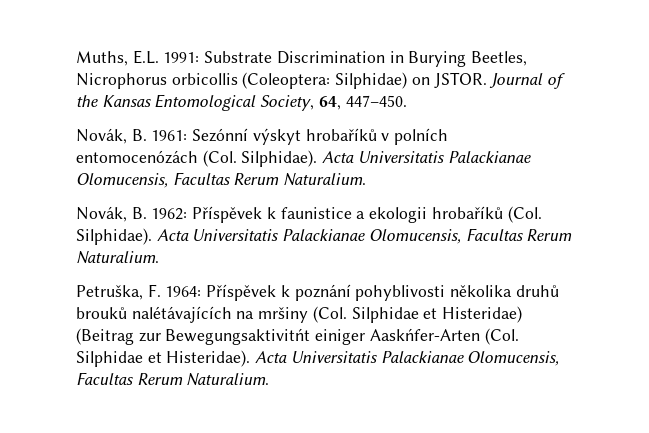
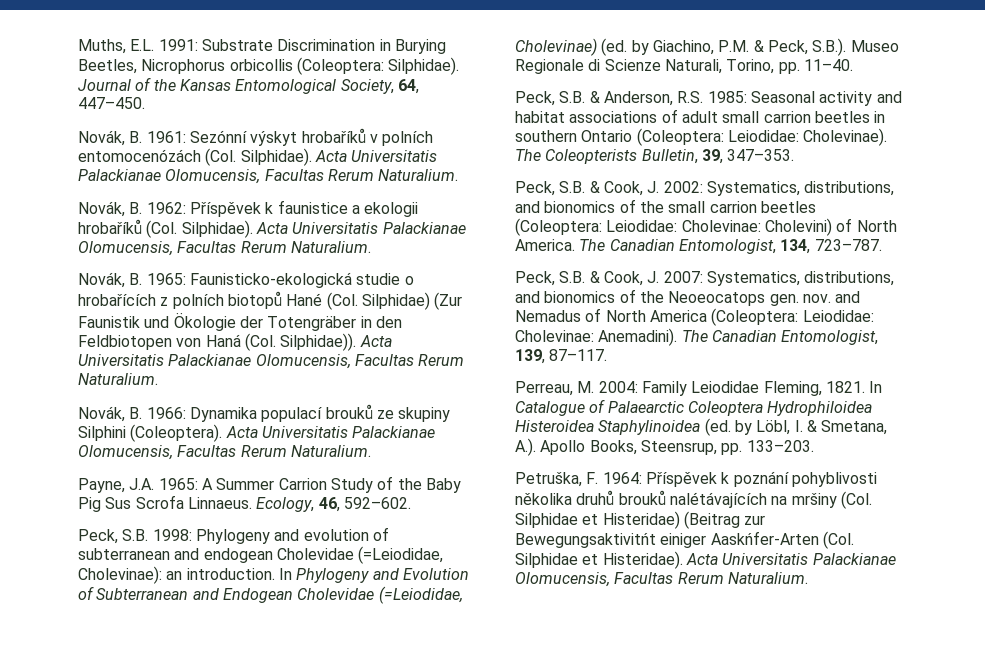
[335,72,487,89] Silphidae) on JSTOR. -> [388,57,460,75] Silphidae).
(159, 257) none -> [78,272,414,288] [78,291,463,310] [78,312,402,331] [78,333,392,351] [78,354,465,369] [78,373,158,385] [78,404,451,422] [78,424,436,442] [78,445,371,460] [78,476,461,493] [78,495,411,512] [78,527,389,544] [78,546,444,564] [78,566,469,584] [78,586,463,604] [515,38,899,56] [515,59,853,74] [515,91,902,106] [515,109,886,123] [515,128,888,146] [515,149,795,164] [515,181,895,196] [515,199,816,213] [515,218,897,236] [515,239,882,254] [515,271,895,286] [515,289,861,306] [515,308,874,326] [515,328,879,346] [515,349,608,364] [515,381,883,396] [515,399,873,416] [515,418,888,436] [515,438,814,456] // Novák, B. 1965: Faunisticko-ekologická studie o hrobařících z polních biotopů Hané (Col. Silphidae) (Zur Faunistik und Ökologie der Totengräber in den Feldbiotopen von Haná (Col. Silphidae)). Acta Universitatis Palackianae Olomucensis, Facultas Rerum Naturalium. // Novák, B. 1966: Dynamika populací brouků ze skupiny Silphini (Coleoptera). Acta Universitatis Palackianae Olomucensis, Facultas Rerum Naturalium. // Payne, J.A. 1965: A Summer Carrion Study of the Baby Pig Sus Scrofa Linnaeus. Ecology, 46, 592–602. // Peck, S.B. 1998: Phylogeny and evolution of subterranean and endogean Cholevidae (=Leiodidae, Cholevinae): an introduction. In Phylogeny and Evolution of Subterranean and Endogean Cholevidae (=Leiodidae, Cholevinae) (ed. by Giachino, P.M. & Peck, S.B.). Museo Regionale di Scienze Naturali, Torino, pp. 11–40. // Peck, S.B. & Anderson, R.S. 1985: Seasonal activity and habitat associations of adult small carrion beetles in southern Ontario (Coleoptera: Leiodidae: Cholevinae). The Coleopterists Bulletin, 39, 347–353. // Peck, S.B. & Cook, J. 2002: Systematics, distributions, and bionomics of the small carrion beetles (Coleoptera: Leiodidae: Cholevinae: Cholevini) of North America. The Canadian Entomologist, 134, 723–787. // Peck, S.B. & Cook, J. 2007: Systematics, distributions, and bionomics of the Neoeocatops gen. nov. and Nemadus of North America (Coleoptera: Leiodidae: Cholevinae: Anemadini). The Canadian Entomologist, 139, 87–117. // Perreau, M. 2004: Family Leiodidae Fleming, 1821. In Catalogue of Palaearctic Coleoptera Hydrophiloidea Histeroidea Staphylinoidea (ed. by Löbl, I. & Smetana, A.). Apollo Books, Steensrup, pp. 133–203.

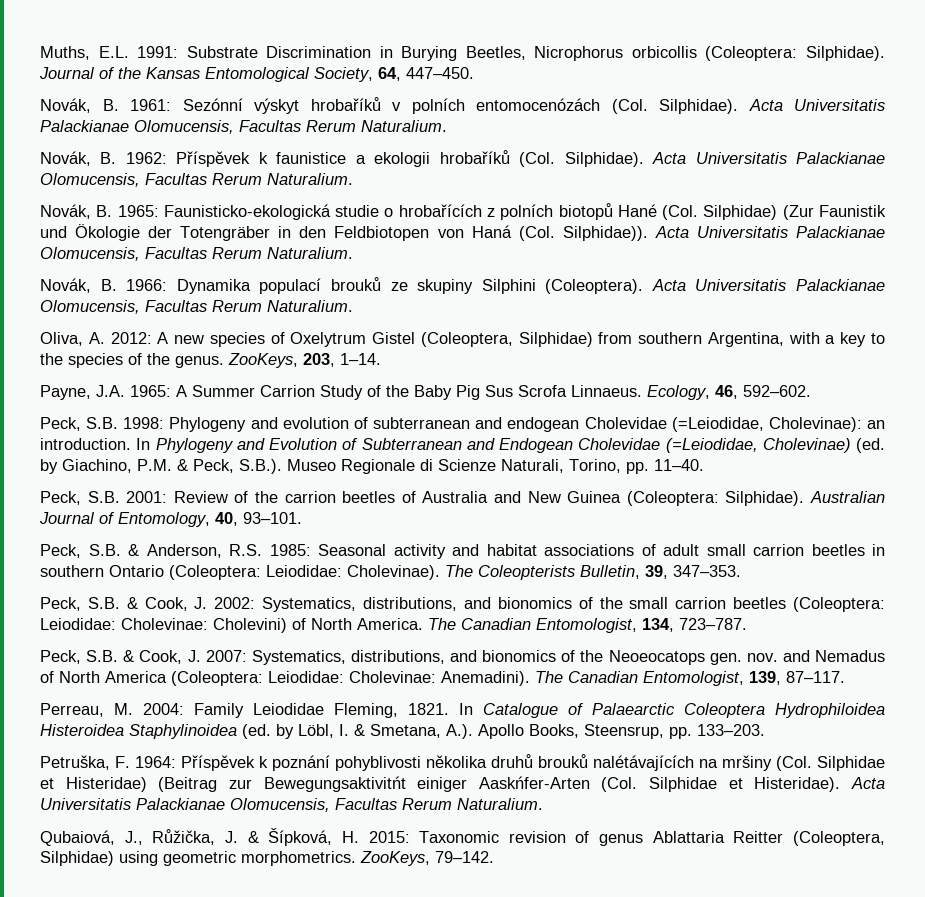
(371, 451) none -> [40,332,885,347] [40,353,381,368] // Oliva, A. 2012: A new species of Oxelytrum Gistel (Coleoptera, Silphidae) from southern Argentina, with a key to the species of the genus. ZooKeys, 203, 1–14.
(853, 65) none -> [40,491,886,506] [39,512,302,527] // Peck, S.B. 2001: Review of the carrion beetles of Australia and New Guinea (Coleoptera: Silphidae). Australian Journal of Entomology, 40, 93–101.
(808, 578) none -> [40,828,885,846] [40,851,494,866] // Qubaiová, J., Růžička, J. & Šípková, H. 2015: Taxonomic revision of genus Ablattaria Reitter (Coleoptera, Silphidae) using geometric morphometrics. ZooKeys, 79–142.

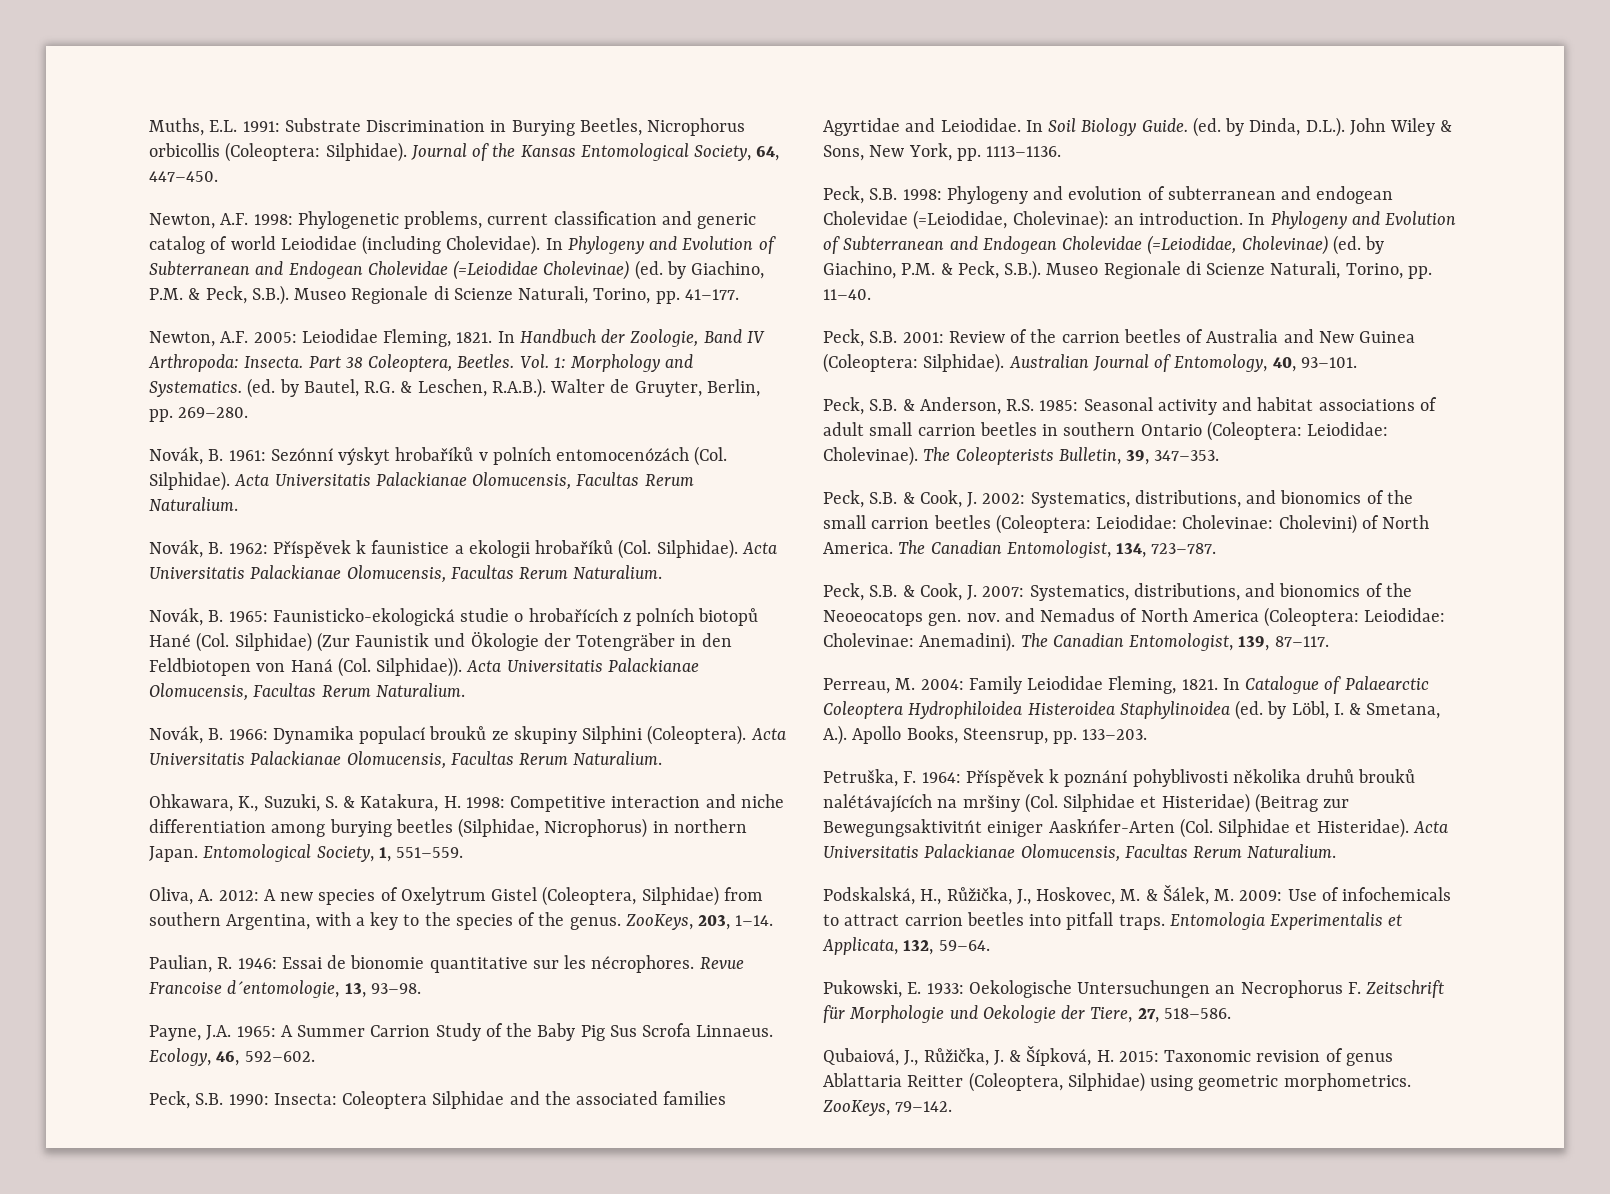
(474, 73) none -> [149,211,757,229] [149,235,776,255] [149,260,765,280] [149,285,739,305] [149,329,765,347] [148,354,694,372] [149,378,760,398] [149,407,249,422] // Newton, A.F. 1998: Phylogenetic problems, current classification and generic catalog of world Leiodidae (including Cholevidae). In Phylogeny and Evolution of Subterranean and Endogean Cholevidae (=Leiodidae Cholevinae) (ed. by Giachino, P.M. & Peck, S.B.). Museo Regionale di Scienze Naturali, Torino, pp. 41–177. // Newton, A.F. 2005: Leiodidae Fleming, 1821. In Handbuch der Zoologie, Band IV Arthropoda: Insecta. Part 38 Coleoptera, Beetles. Vol. 1: Morphology and Systematics. (ed. by Bautel, R.G. & Leschen, R.A.B.). Walter de Gruyter, Berlin, pp. 269–280.
(353, 306) none -> [149,794,784,812] [149,818,747,838] [149,844,464,862] // Ohkawara, K., Suzuki, S. & Katakura, H. 1998: Competitive interaction and niche differentiation among burying beetles (Silphidae, Nicrophorus) in northern Japan. Entomological Society, 1, 551–559.
(381, 359) none -> [149,955,744,973] [149,980,421,998] // Paulian, R. 1946: Essai de bionomie quantitative sur les nécrophores. Revue Francoise d´entomologie, 13, 93–98.
(811, 391) none -> [149,1091,727,1109] [823,117,1453,137] [823,143,1062,161] // Peck, S.B. 1990: Insecta: Coleoptera Silphidae and the associated families Agyrtidae and Leiodidae. In Soil Biology Guide. (ed. by Dinda, D.L.). John Wiley & Sons, New York, pp. 1113–1136.
(543, 804) none -> [823,885,1452,905] [823,912,1403,930] [822,937,990,955] [823,980,1445,998] [823,1005,1231,1023] // Podskalská, H., Růžička, J., Hoskovec, M. & Šálek, M. 2009: Use of infochemicals to attract carrion beetles into pitfall traps. Entomologia Experimentalis et Applicata, 132, 59–64. // Pukowski, E. 1933: Oekologische Untersuchungen an Necrophorus F. Zeitschrift für Morphologie und Oekologie der Tiere, 27, 518–586.

